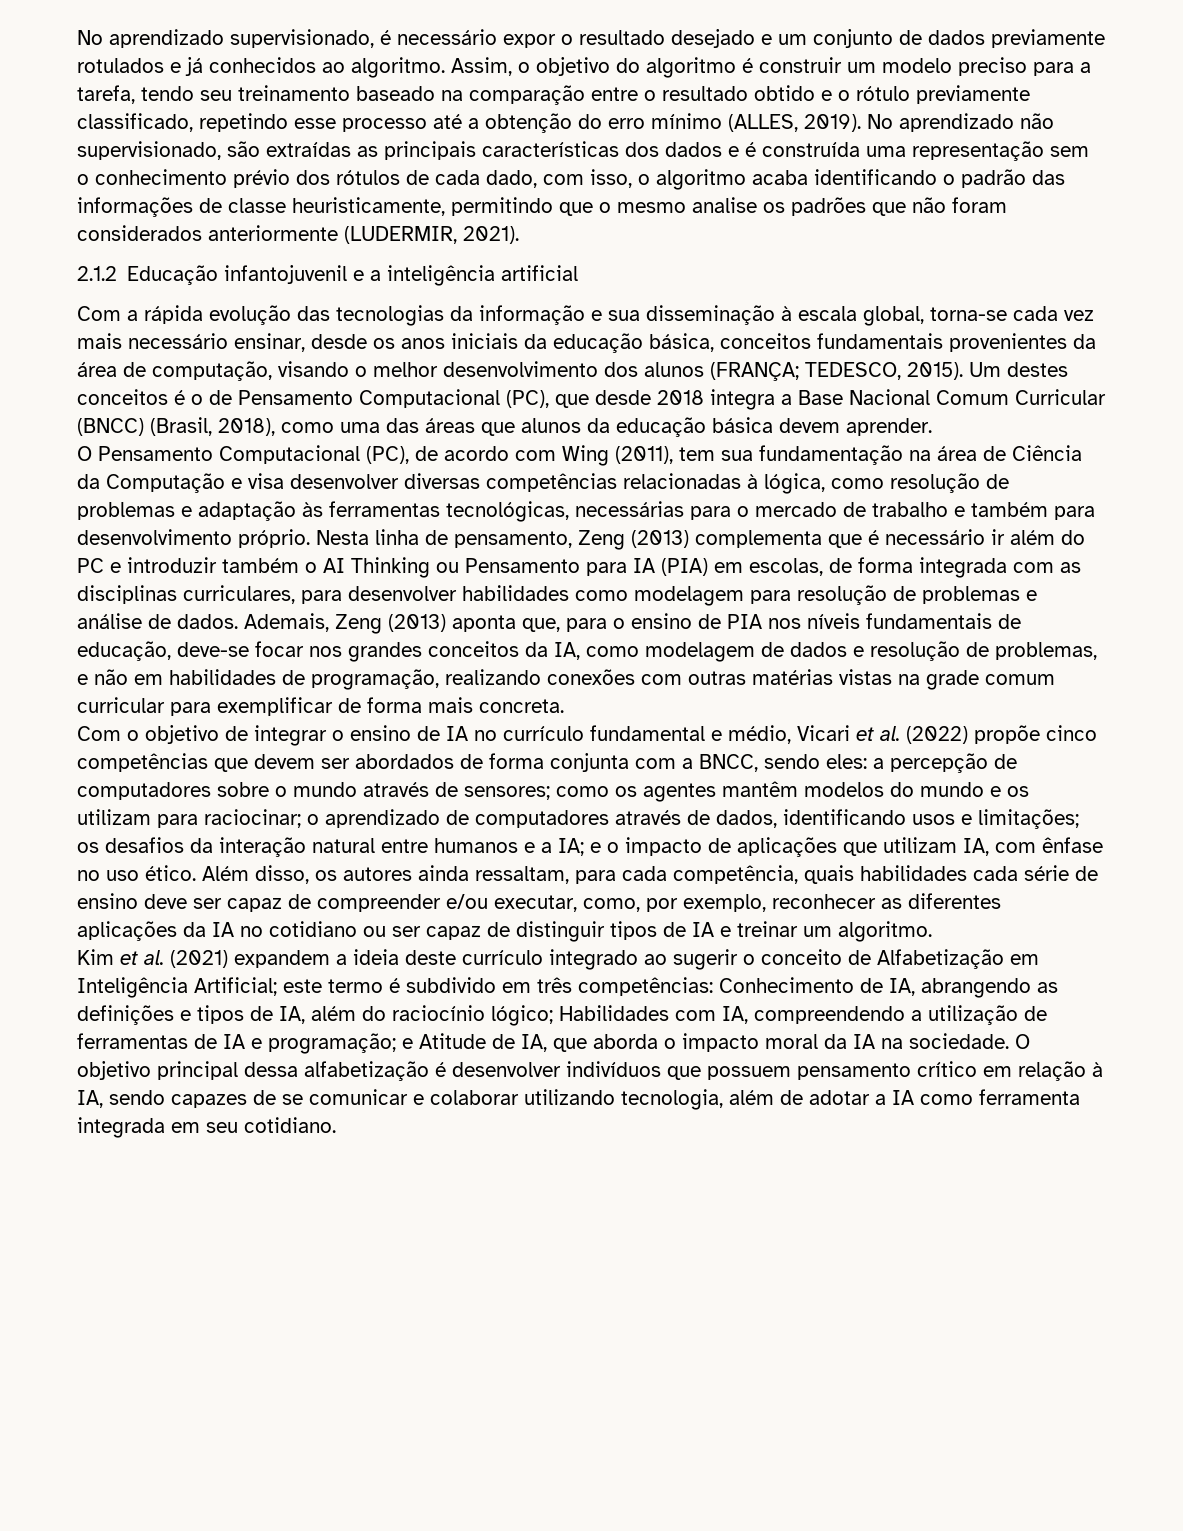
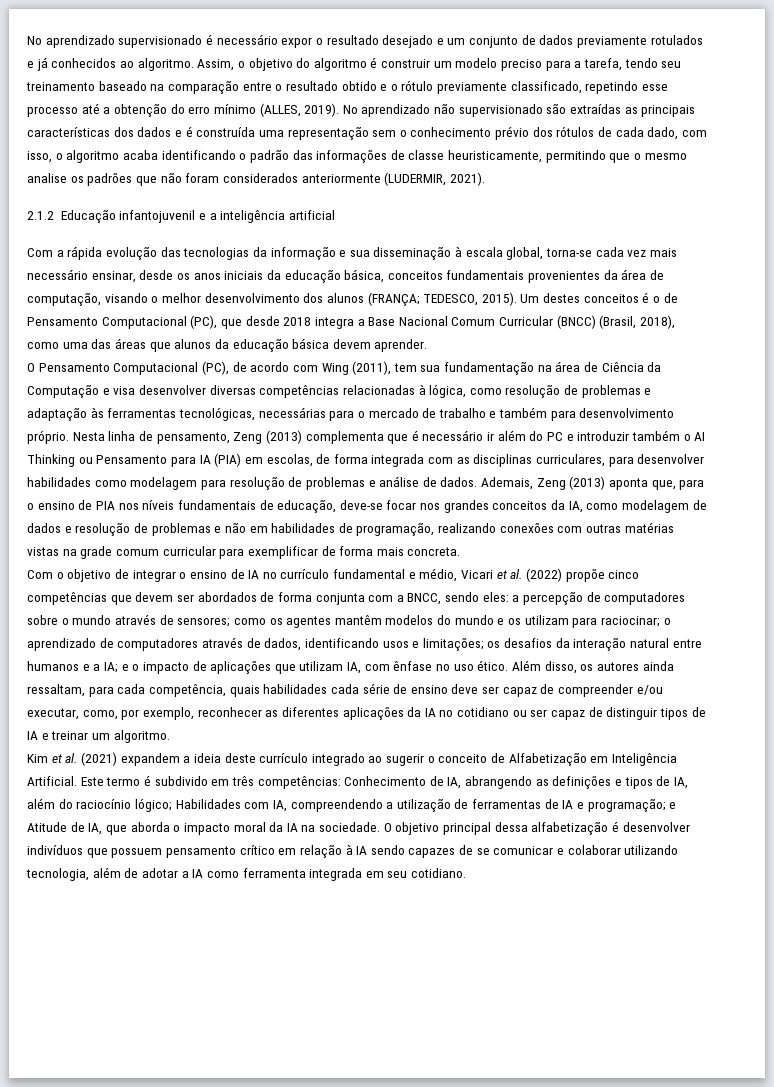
[77,29,374,48] No aprendizado supervisionado, -> [27,35,203,48] No aprendizado supervisionado
[77,141,221,160] supervisionado, -> [458,104,543,117] supervisionado
[995,642,1097,660] problemas, -> [151,523,211,536] problemas
[194,977,322,996] Artificial; este -> [27,776,104,786] Artificial. Este
[77,1090,103,1108] IA, -> [356,846,368,855] IA

